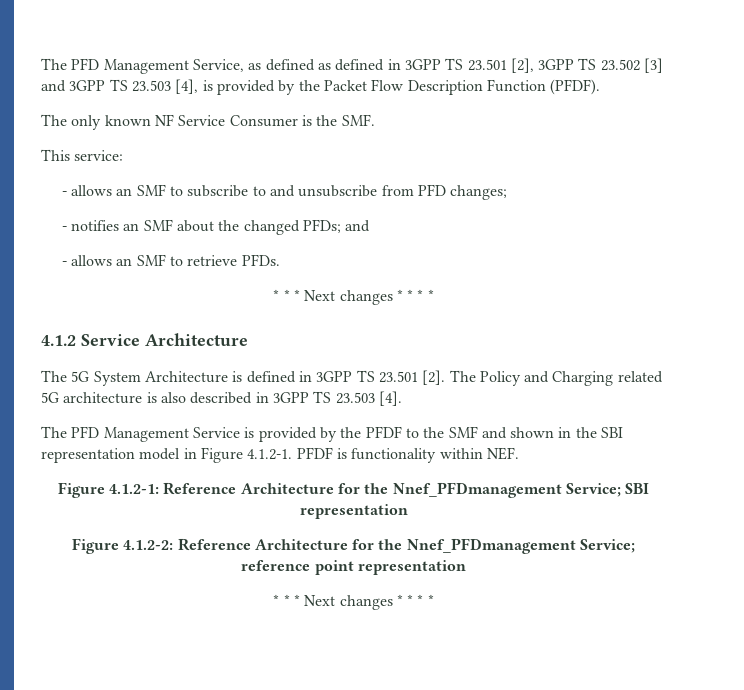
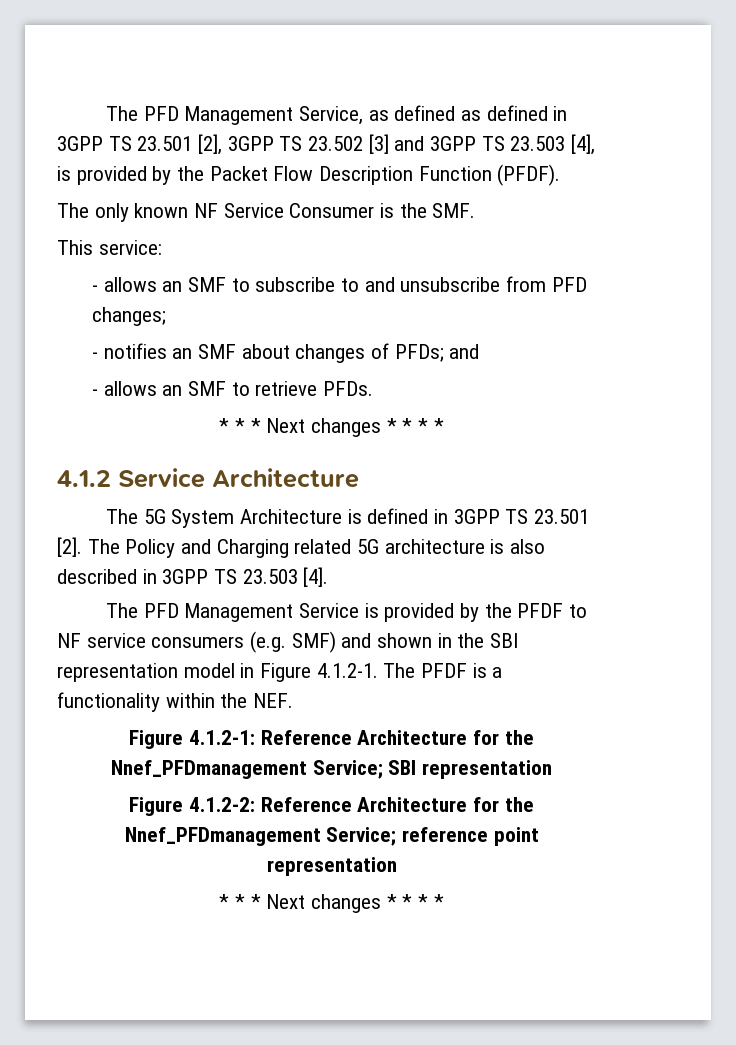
[218,220,300,235] the changed -> [295,343,389,363] changes of
[423,426,478,438] the SMF -> [57,631,336,653] NF service consumers (e.g. SMF)
(293, 454) none -> [383,663,416,678] The
(347, 453) none -> [492,667,503,678] a
(483, 453) none -> [220,693,248,708] the

